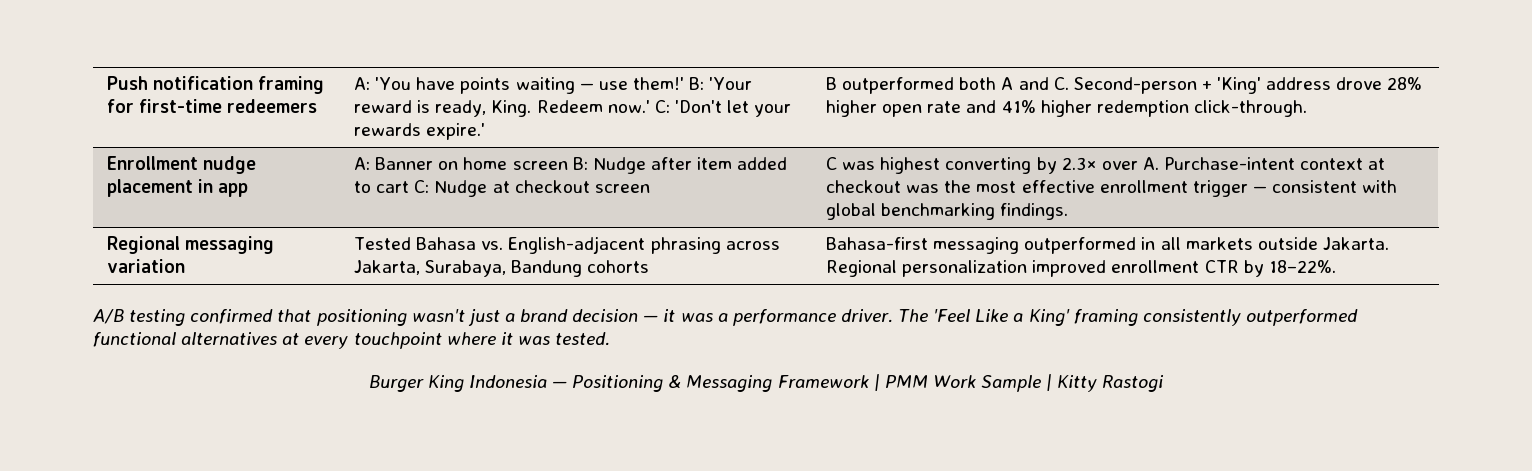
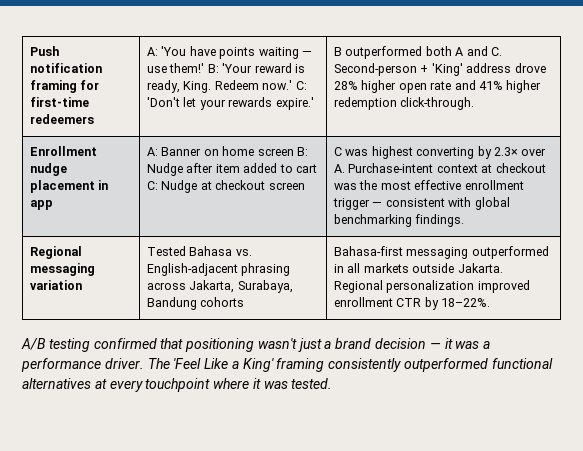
[368,374,1165,392] // Burger King Indonesia — Positioning & Messaging Framework | PMM Work Sample | Kitty Rastogi -> (333, 383) none

